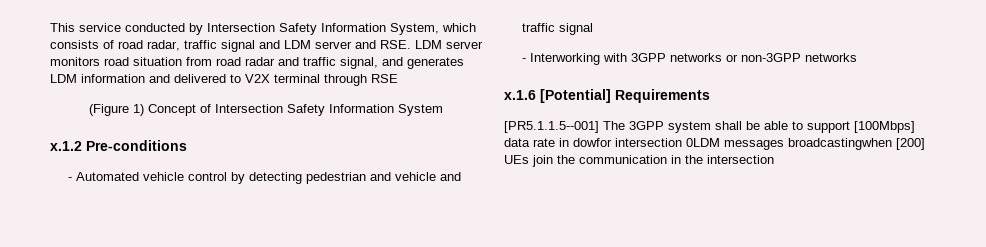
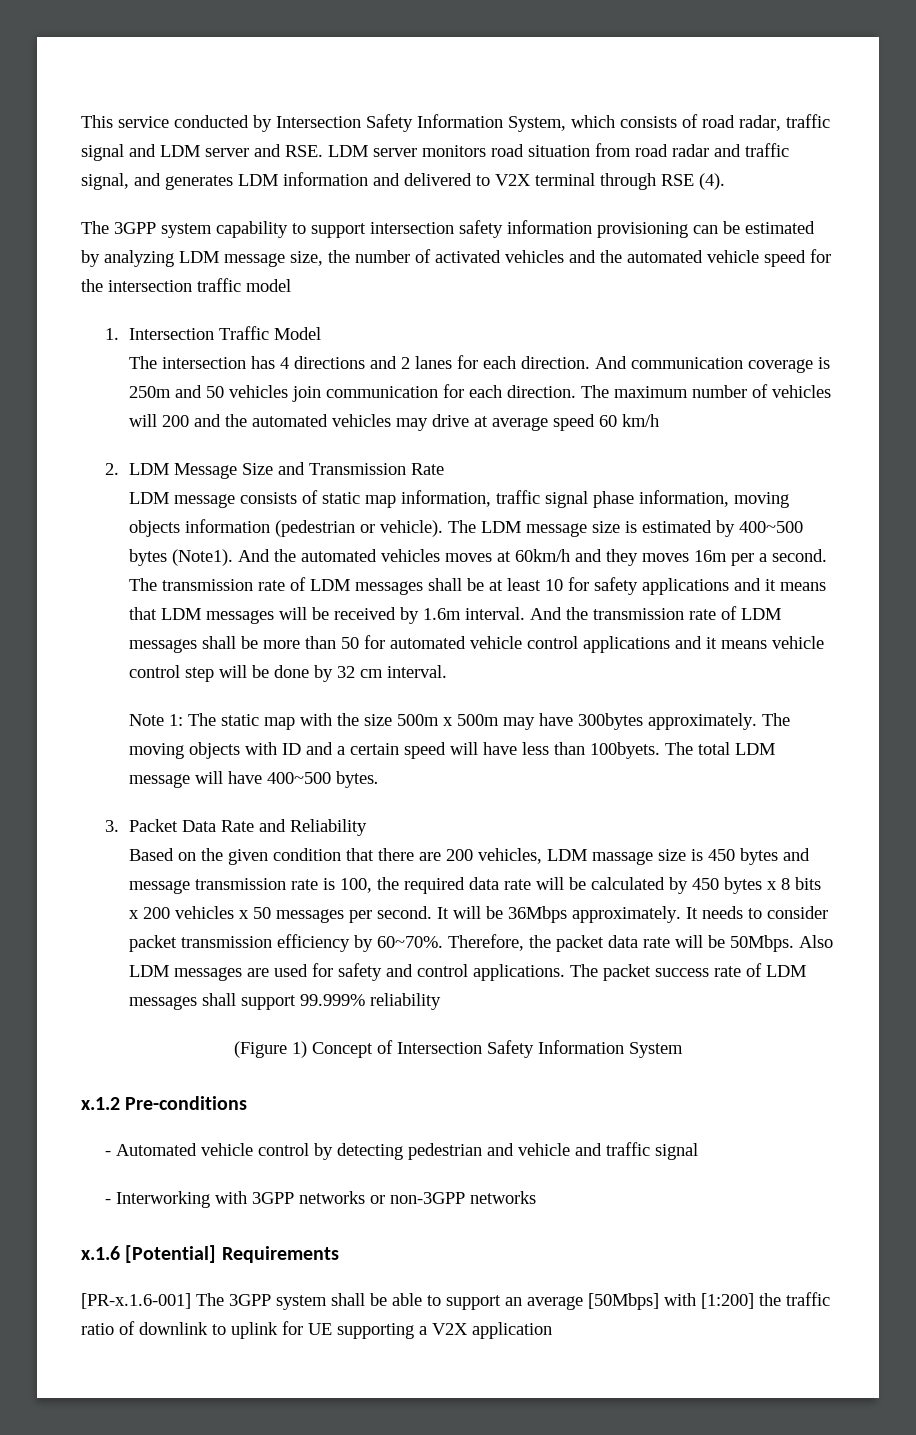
(398, 78) none -> [699,173,725,190] [81,220,815,238] [81,249,831,267] [81,278,291,292] [105,326,322,340] [129,355,831,373] [129,384,832,402] [129,414,660,431] [105,462,445,479] [129,490,790,508] [129,519,804,537] [129,549,828,566] [129,577,827,595] [129,606,782,624] [129,635,825,653] [129,665,448,682] [129,713,791,730] [129,742,776,759] [129,771,380,788] [105,819,368,836] [129,848,811,865] [129,877,822,894] [129,906,829,923] [129,934,834,952] [129,963,807,981] [129,993,442,1010] (4). // The 3GPP system capability to support intersection safety information provisioning can be estimated by analyzing LDM message size, the number of activated vehicles and the automated vehicle speed for the intersection traffic model // 1. Intersection Traffic Model // The intersection has 4 directions and 2 lanes for each direction. And communication coverage is 250m and 50 vehicles join communication for each direction. The maximum number of vehicles will 200 and the automated vehicles may drive at average speed 60 km/h // 2. LDM Message Size and Transmission Rate // LDM message consists of static map information, traffic signal phase information, moving objects information (pedestrian or vehicle). The LDM message size is estimated by 400~500 bytes (Note1). And the automated vehicles moves at 60km/h and they moves 16m per a second. The transmission rate of LDM messages shall be at least 10 for safety applications and it means that LDM messages will be received by 1.6m interval. And the transmission rate of LDM messages shall be more than 50 for automated vehicle control applications and it means vehicle control step will be done by 32 cm interval. // Note 1: The static map with the size 500m x 500m may have 300bytes approximately. The moving objects with ID and a certain speed will have less than 100byets. The total LDM message will have 400~500 bytes. // 3. Packet Data Rate and Reliability // Based on the given condition that there are 200 vehicles, LDM massage size is 450 bytes and message transmission rate is 100, the required data rate will be calculated by 450 bytes x 8 bits x 200 vehicles x 50 messages per second. It will be 36Mbps approximately. It needs to consider packet transmission efficiency by 60~70%. Therefore, the packet data rate will be 50Mbps. Also LDM messages are used for safety and control applications. The packet success rate of LDM messages shall support 99.999% reliability
[504,121,599,133] [PR5.1.1.5--001] -> [81,1293,191,1309] [PR-x.1.6-001]
[854,121,915,133] [504,138,925,150] [504,155,774,167] [100Mbps] data rate in dowfor intersection 0LDM messages broadcastingwhen [200] UEs join the communication in the intersection -> [505,1292,830,1310] [81,1321,552,1339] an average [50Mbps] with [1:200] the traffic ratio of downlink to uplink for UE supporting a V2X application

